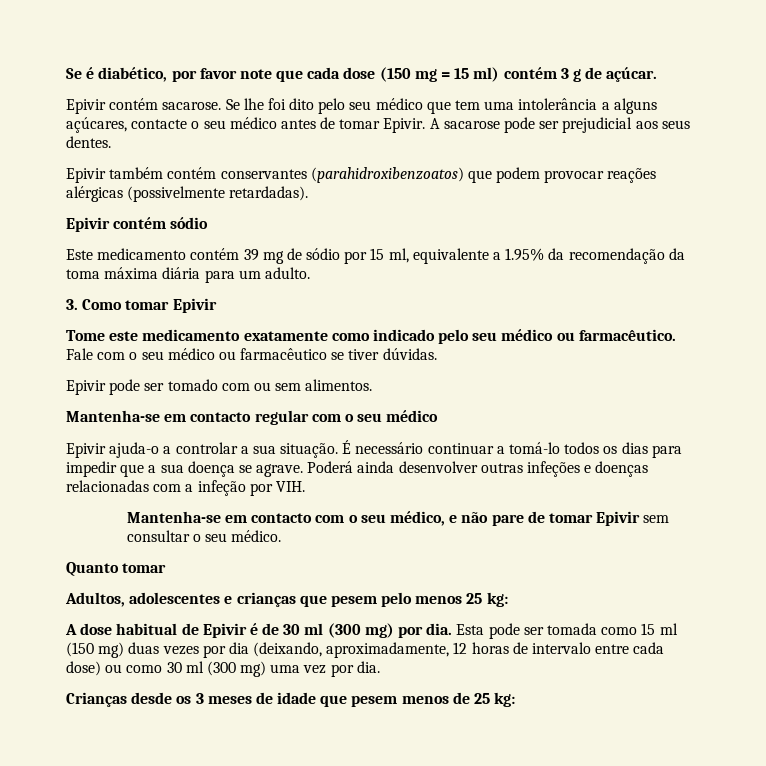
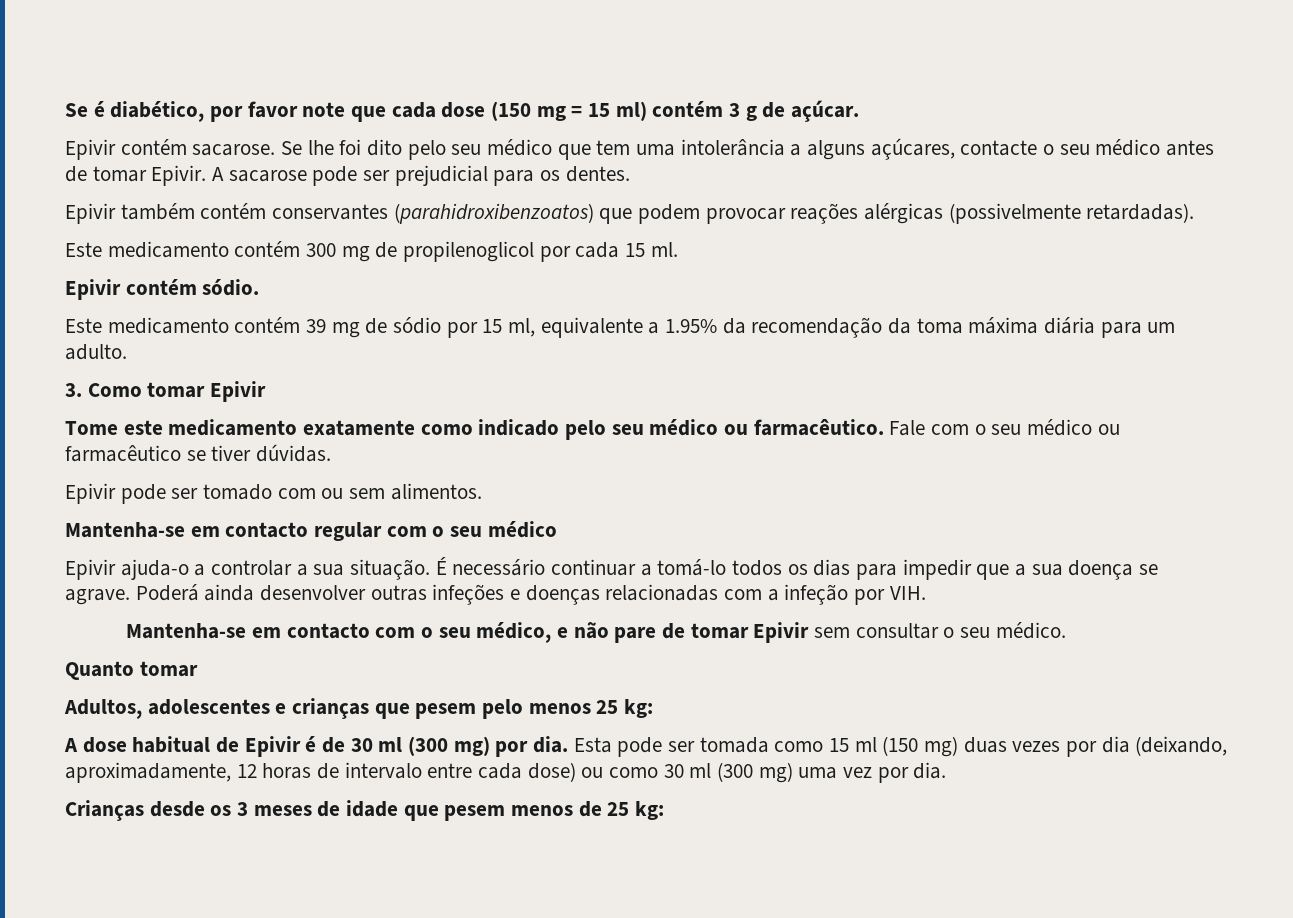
[635,120,690,129] aos seus -> [493,170,561,186] para os
[66,217,209,232] // Epivir contém sódio -> [65,241,678,262] [65,279,260,300] // Este medicamento contém 300 mg de propilenoglicol por cada 15 ml. // Epivir contém sódio.

